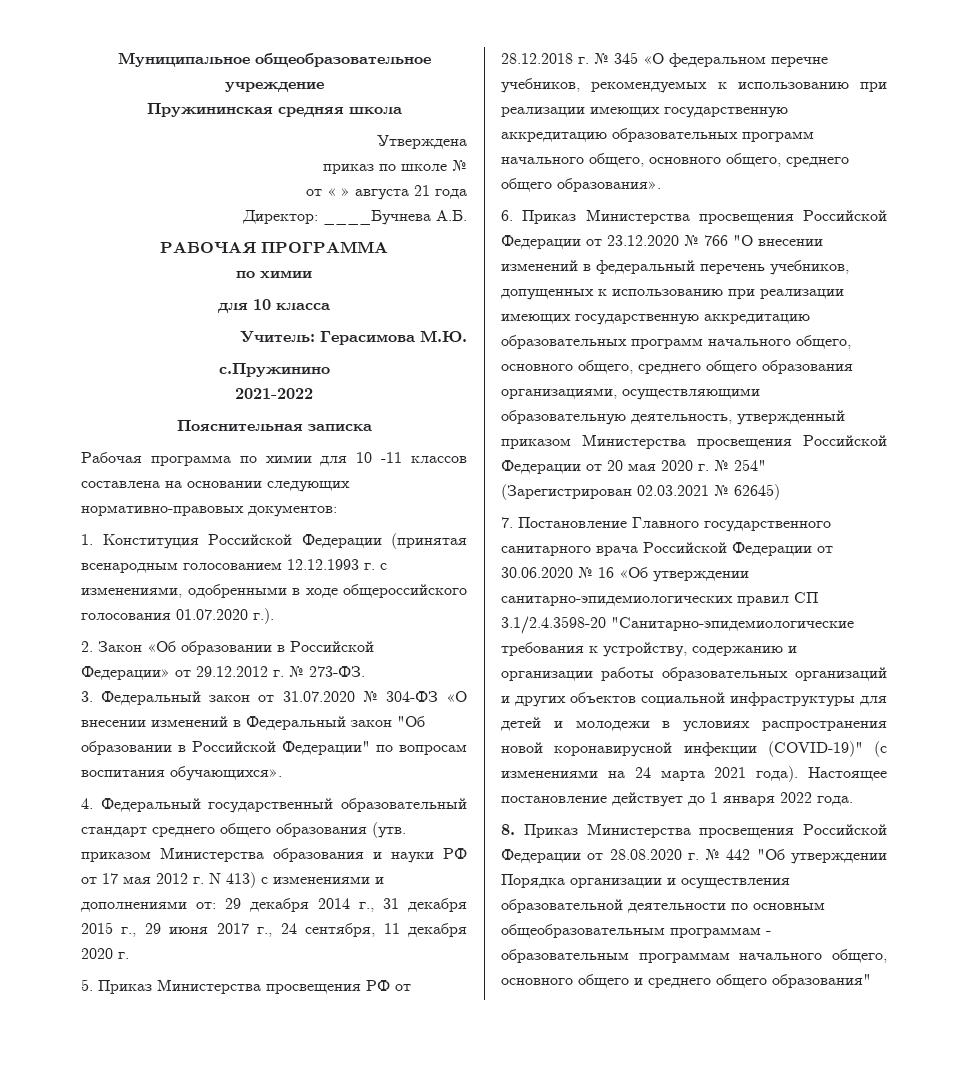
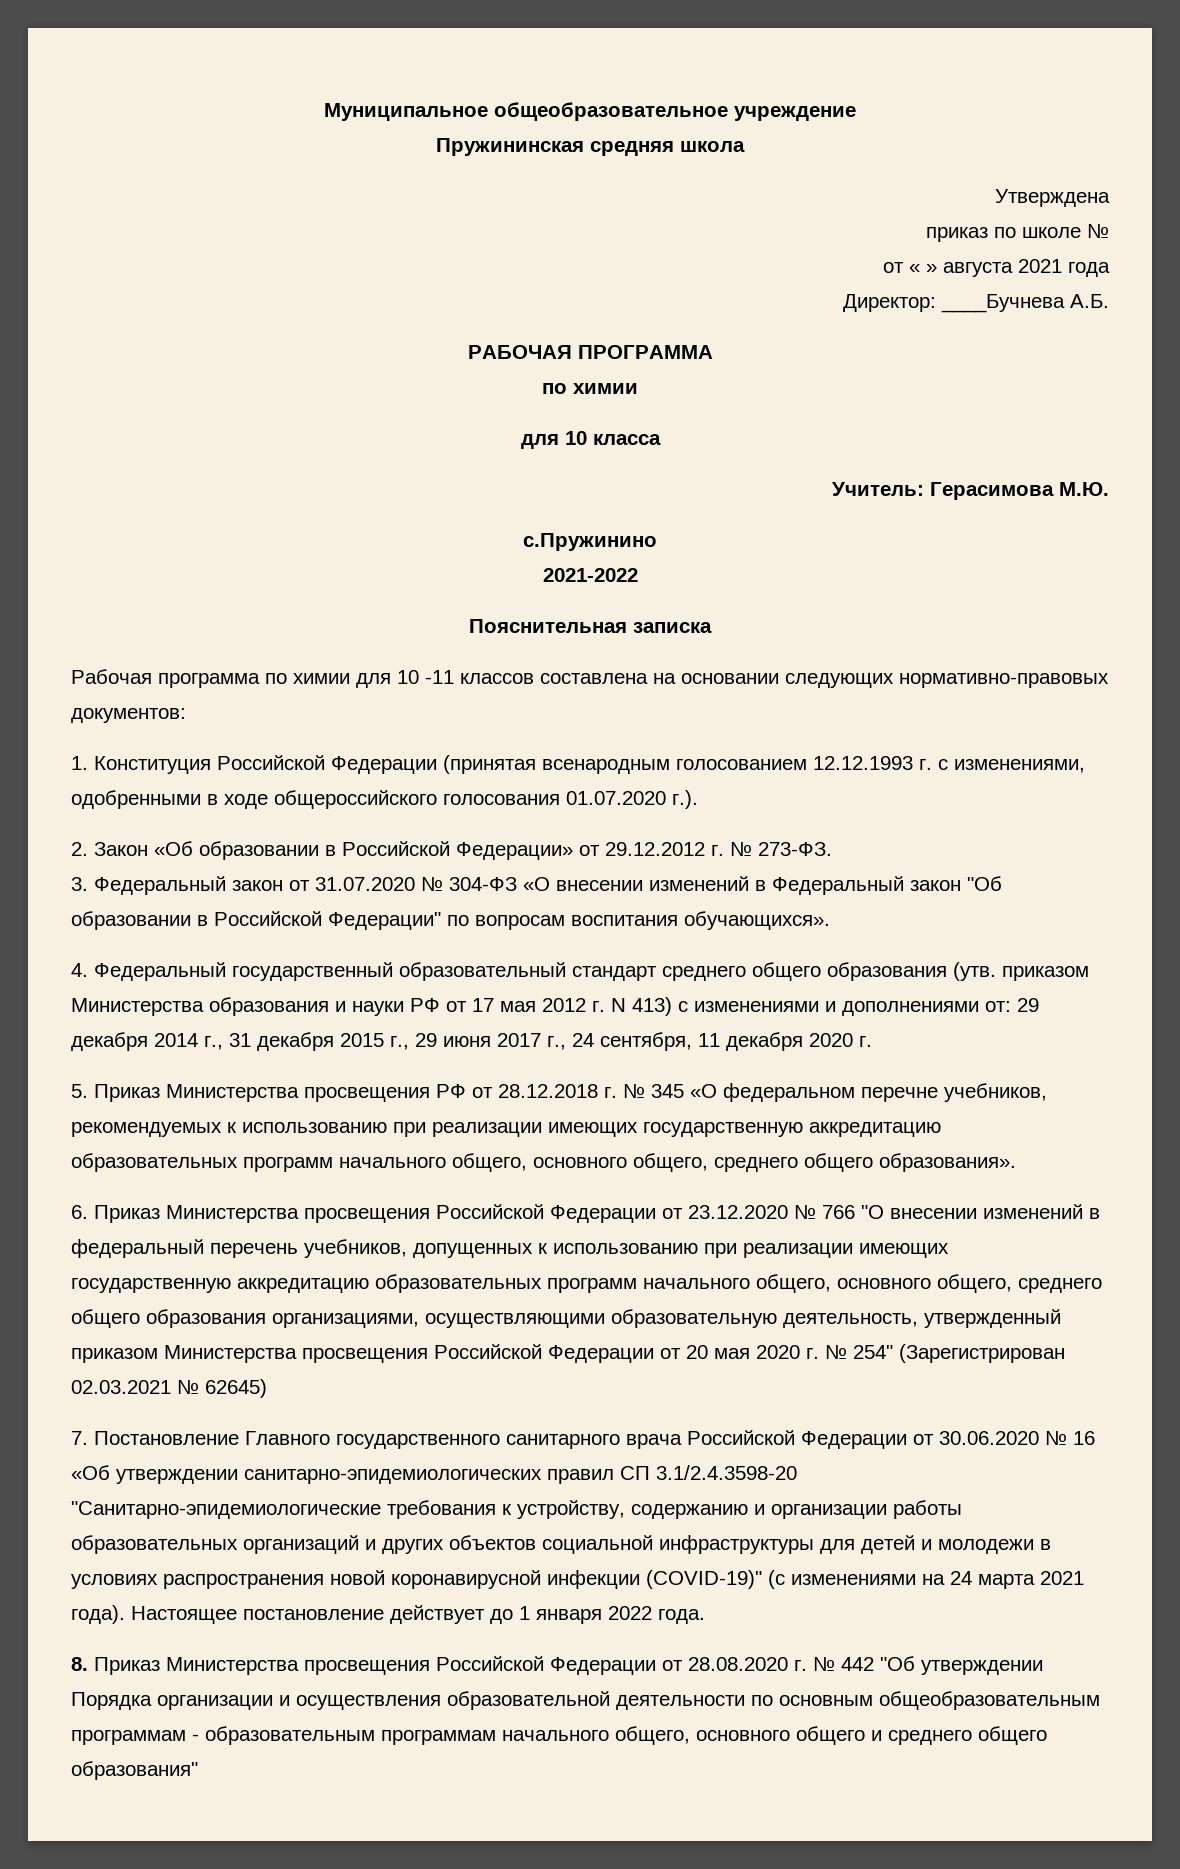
[414,185,430,196] 21 -> [1018,259,1062,273] 2021

